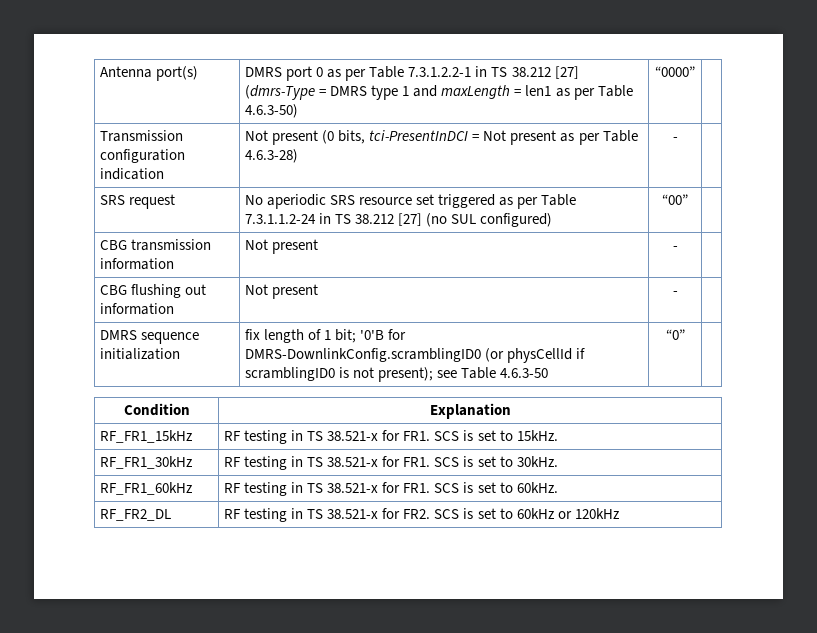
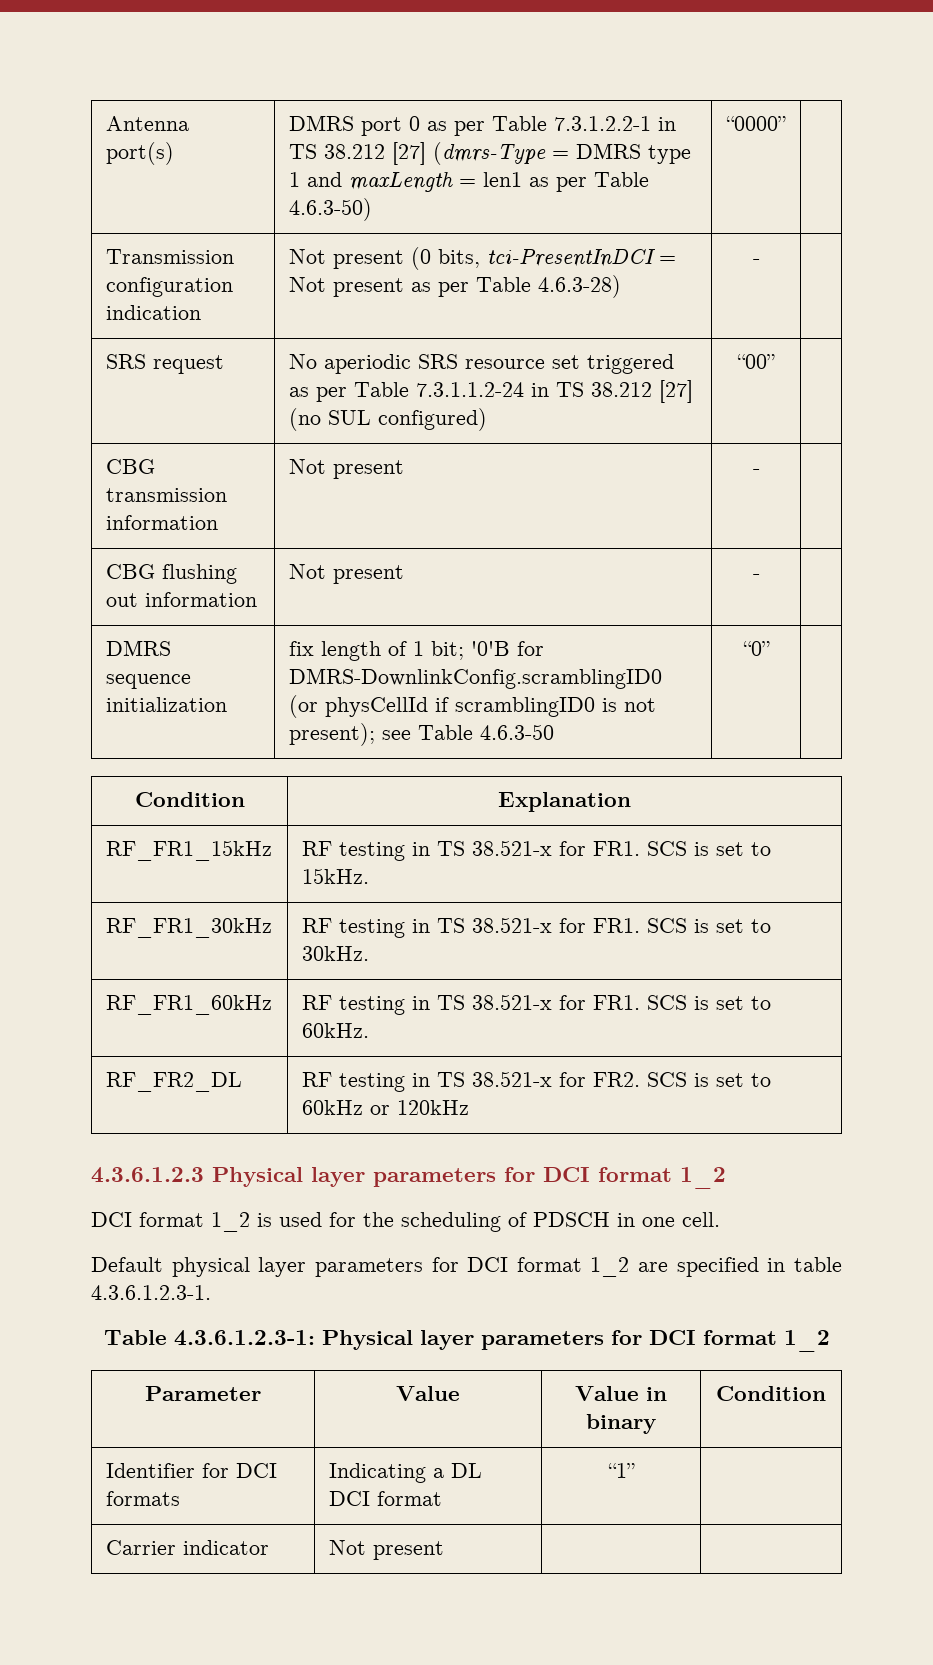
(619, 513) none -> [91,1167,726,1189] [91,1212,720,1232] [91,1257,842,1277] [91,1285,211,1300] [103,1330,830,1352] [145,1386,261,1401] [396,1386,460,1401] [575,1386,667,1401] [586,1414,656,1434] [716,1386,826,1401] [105,1463,277,1478] [105,1491,180,1506] [328,1463,482,1483] [328,1491,442,1506] [607,1463,635,1478] [105,1540,269,1555] [328,1540,444,1560] // 4.3.6.1.2.3 Physical layer parameters for DCI format 1_2 // DCI format 1_2 is used for the scheduling of PDSCH in one cell. // Default physical layer parameters for DCI format 1_2 are specified in table 4.3.6.1.2.3-1. // Table 4.3.6.1.2.3-1: Physical layer parameters for DCI format 1_2 // Parameter | Value | Value in binary | Condition // Identifier for DCI formats | Indicating a DL DCI format | “1” | // Carrier indicator | Not present | |

